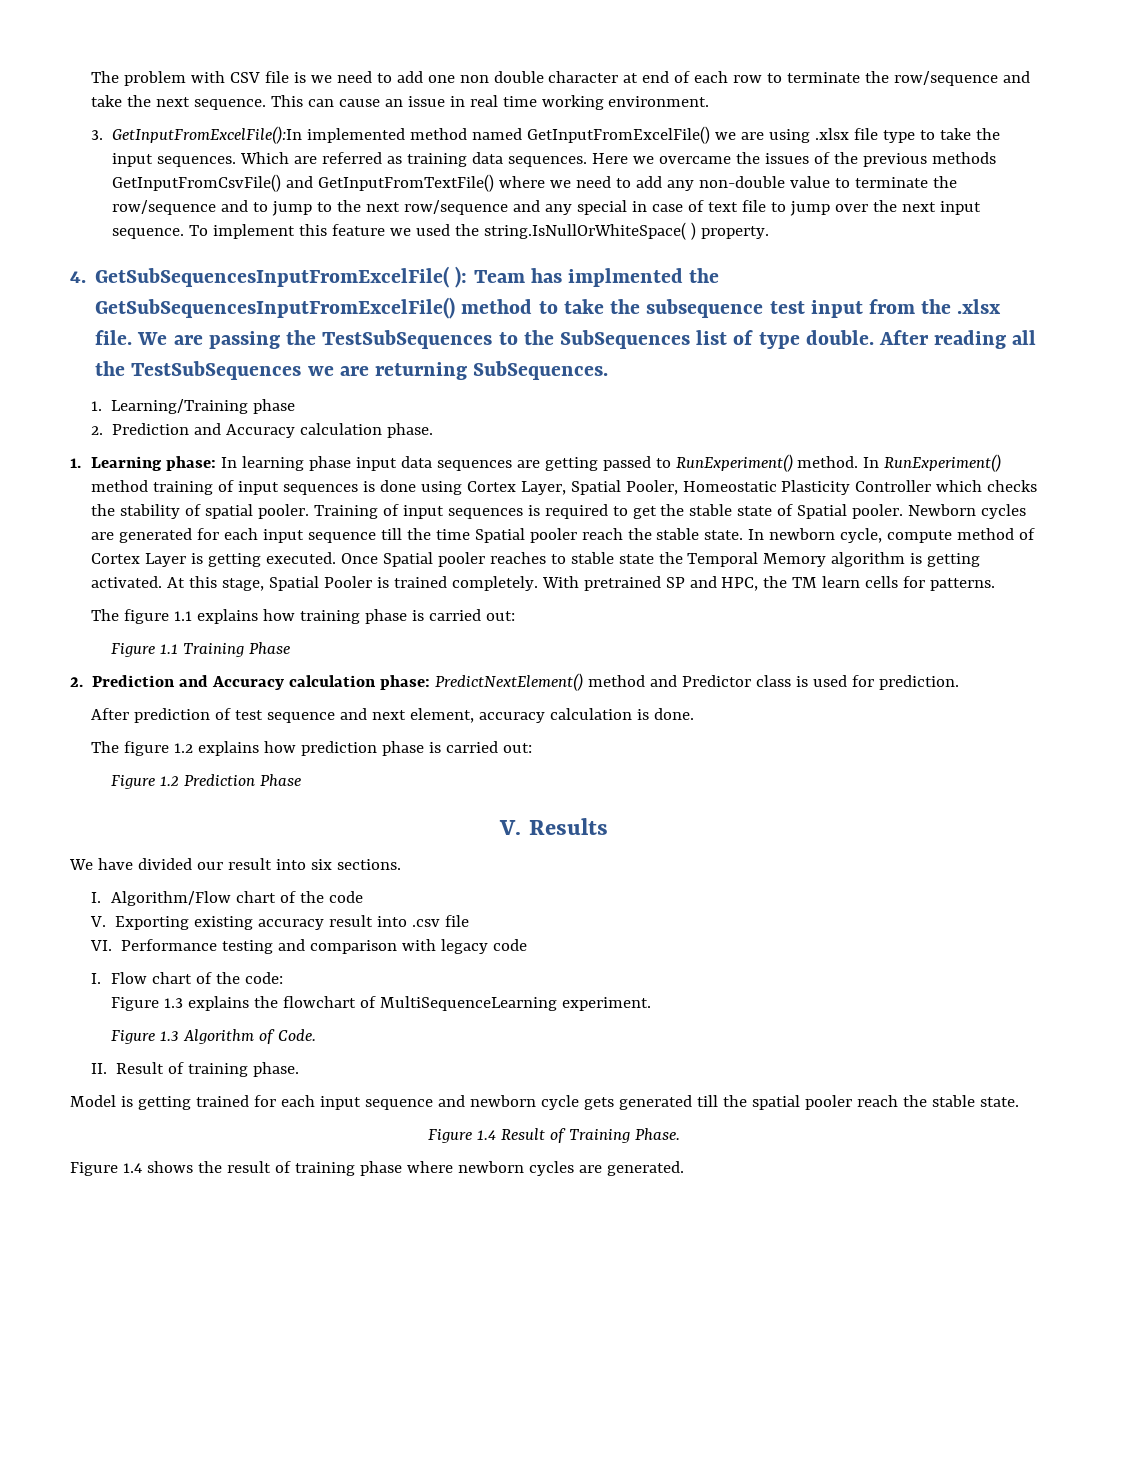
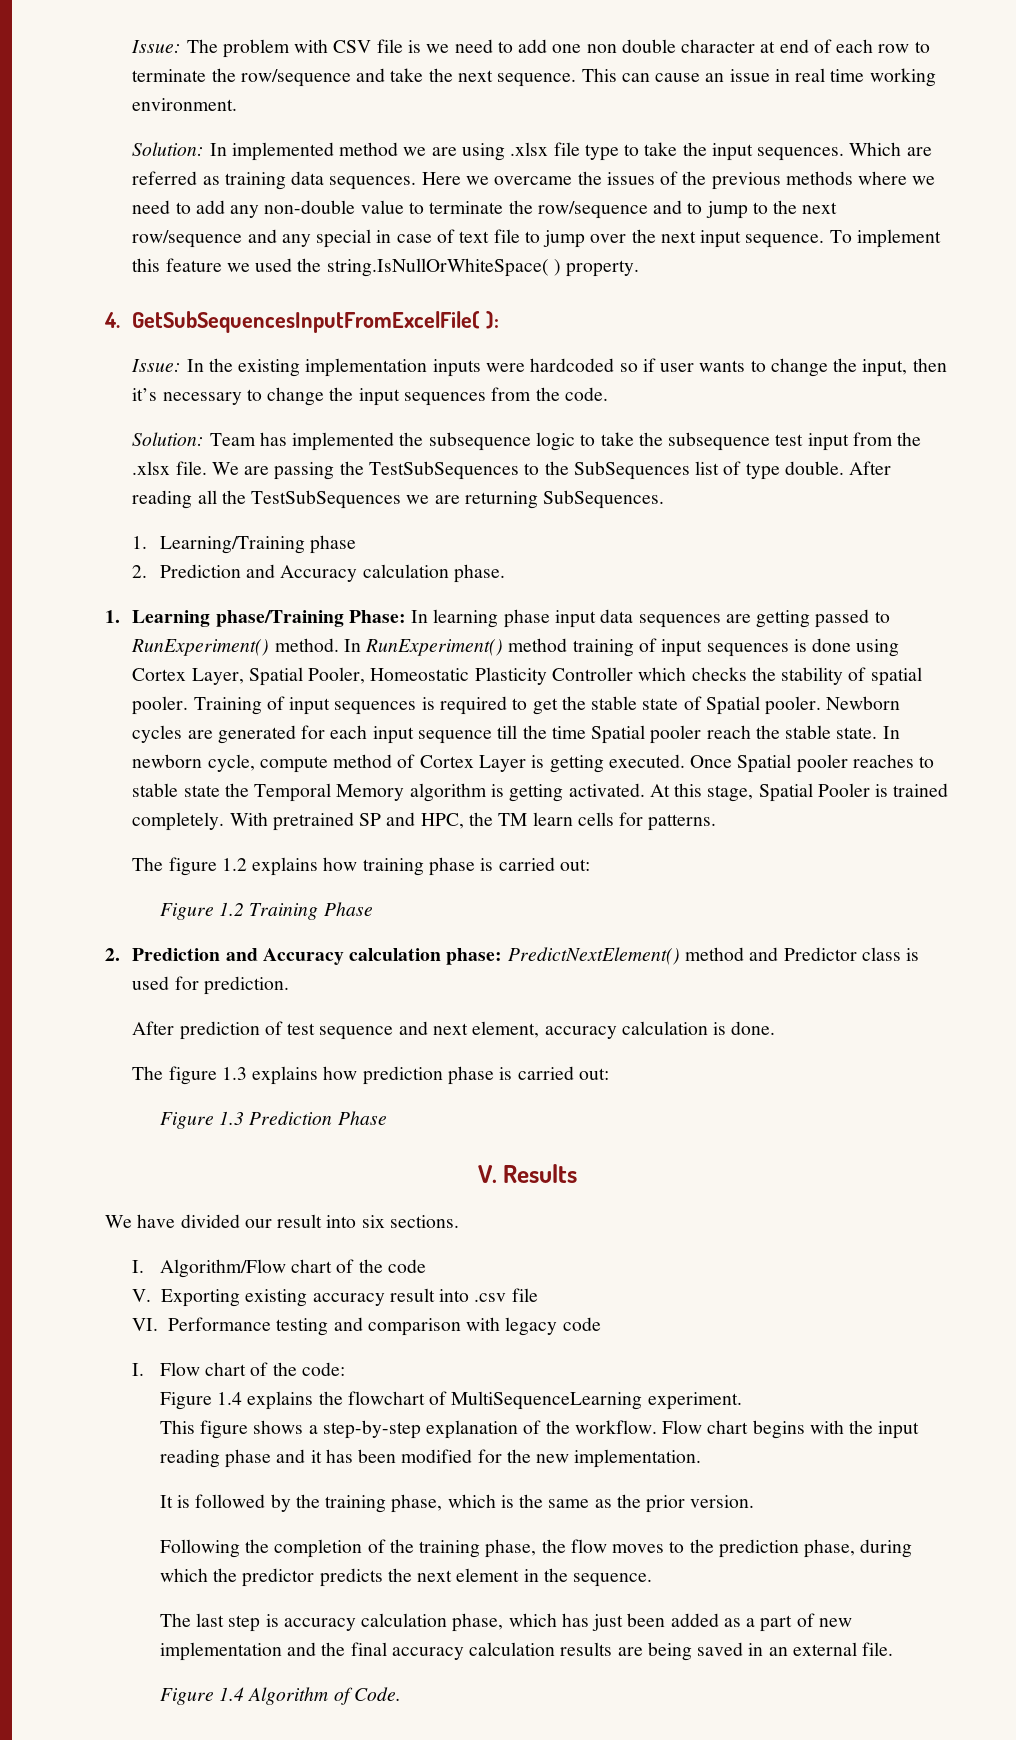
(90, 77) none -> [131,40,182,53] Issue:
[90,126,710,144] 3. GetInputFromExcelFile():In implemented method named GetInputFromExcelFile() -> [132,142,399,161] Solution: In implemented method
[111,174,494,192] GetInputFromCsvFile() and GetInputFromTextFile() -> (853, 178) none
[473,268,720,287] [95,297,533,319] Team has implmented the GetSubSequencesInputFromExcelFile() method -> [131,358,947,377] [132,387,608,406] [132,432,575,451] // Issue: In the existing implementation inputs were hardcoded so if user wants to change the input, then it’s necessary to change the input sequences from the code. // Solution: Team has implemented the subsequence logic
[165,456,216,471] phase: -> [215,610,406,627] phase/Training Phase:
[173,611,192,621] 1.1 -> [221,858,247,871] 1.2
[160,644,179,654] 1.1 -> [219,902,245,916] 1.2
[173,743,193,753] 1.2 -> [221,1067,247,1080] 1.3
[160,776,180,787] 1.2 -> [219,1111,245,1125] 1.3
[164,998,184,1008] 1.3 -> [217,1392,243,1405] 1.4
[111,1030,180,1044] // Figure 1.3 -> [159,1420,920,1439] [159,1449,702,1468] [159,1494,755,1513] [159,1539,913,1558] [159,1568,653,1587] [159,1613,853,1632] [159,1642,894,1661] [159,1687,245,1705] // This figure shows a step-by-step explanation of the workflow. Flow chart begins with the input reading phase and it has been modified for the new implementation. // It is followed by the training phase, which is the same as the prior version. // Following the completion of the training phase, the flow moves to the prediction phase, during which the predictor predicts the next element in the sequence. // The last step is accuracy calculation phase, which has just been added as a part of new implementation and the final accuracy calculation results are being saved in an external file. // Figure 1.4
[90,1062,299,1077] [70,1095,1019,1110] [428,1128,680,1143] [70,1161,684,1176] // II. Result of training phase. // Model is getting trained for each input sequence and newborn cycle gets generated till the spatial pooler reach the stable state. // Figure 1.4 Result of Training Phase. // Figure 1.4 shows the result of training phase where newborn cycles are generated. -> (401, 1694) none

